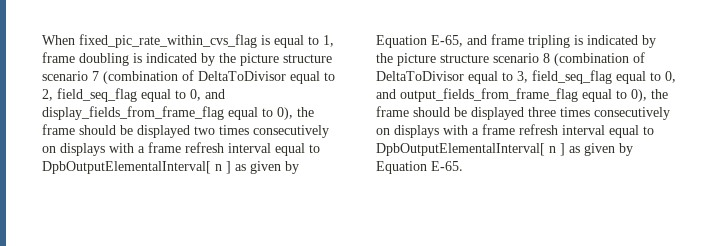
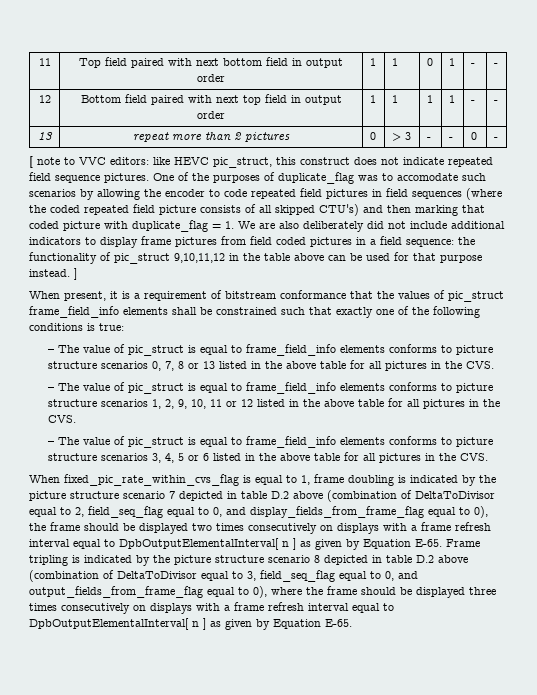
(42, 40) none -> [38,58,51,66] [79,57,344,68] [197,74,225,82] [369,58,376,66] [391,58,398,66] [426,58,433,66] [448,58,455,66] [470,63,475,66] [493,63,498,66] [38,95,51,103] [80,94,342,105] [197,111,225,119] [369,95,376,103] [391,95,398,103] [426,95,433,103] [448,95,455,103] [470,100,475,103] [493,100,498,103] [37,132,53,140] [133,132,290,142] [369,132,376,140] [391,132,411,141] [426,137,431,140] [448,137,453,140] [470,132,477,140] [493,137,498,140] [29,156,493,168] [29,172,486,184] [29,188,502,200] [29,204,485,216] [29,220,505,232] [29,236,475,248] [29,252,482,264] [29,268,77,280] [29,290,504,302] [29,306,480,318] [29,323,124,331] [47,344,493,356] [47,360,494,371] [47,382,493,394] [47,398,500,409] [47,415,76,423] [47,436,493,448] [47,452,488,463] 11 | Top field paired with next bottom field in output order | 1 | 1 | 0 | 1 | - | - // 12 | Bottom field paired with next top field in output order | 1 | 1 | 1 | 1 | - | - // 13 | repeat more than 2 pictures | 0 | > 3 | - | - | 0 | - // [ note to VVC editors: like HEVC pic_struct, this construct does not indicate repeated field sequence pictures. One of the purposes of duplicate_flag was to accomodate such scenarios by allowing the encoder to code repeated field pictures in field sequences (where the coded repeated field picture consists of all skipped CTU's) and then marking that coded picture with duplicate_flag = 1. We are also deliberately did not include additional indicators to display frame pictures from field coded pictures in a field sequence: the functionality of pic_struct 9,10,11,12 in the table above can be used for that purpose instead. ] // When present, it is a requirement of bitstream conformance that the values of pic_struct frame_field_info elements shall be constrained such that exactly one of the following conditions is true: // – The value of pic_struct is equal to frame_field_info elements conforms to picture structure scenarios 0, 7, 8 or 13 listed in the above table for all pictures in the CVS. // – The value of pic_struct is equal to frame_field_info elements conforms to picture structure scenarios 1, 2, 9, 10, 11 or 12 listed in the above table for all pictures in the CVS. // – The value of pic_struct is equal to frame_field_info elements conforms to picture structure scenarios 3, 4, 5 or 6 listed in the above table for all pictures in the CVS. //
(99, 76) none -> [179,491,323,501] depicted in table D.2 above
[431,34,524,47] E-65, and frame -> [415,539,480,547] E-65. Frame
(550, 58) none -> [324,555,468,565] depicted in table D.2 above
(647, 95) none -> [271,587,302,595] where

